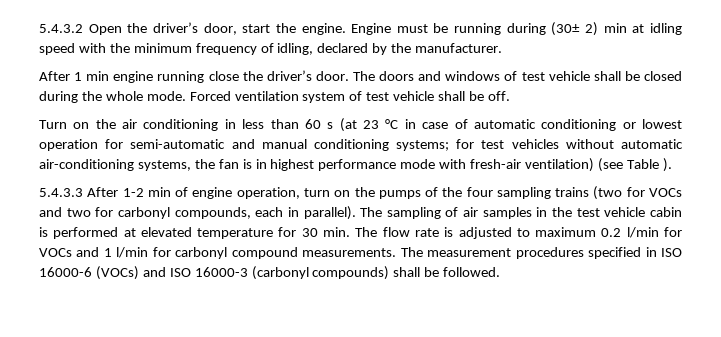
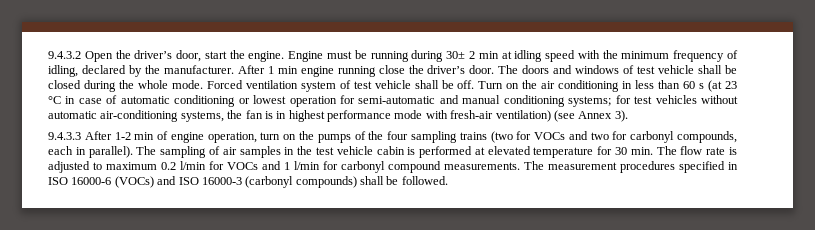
[39,24,83,33] 5.4.3.2 -> [48,51,81,59] 9.4.3.2
[551,22,599,36] (30± 2) -> [446,51,475,59] 30± 2
(503, 48) // -> (234, 69) none
(510, 96) // -> (475, 84) none
[626,158,672,172] [39,188,83,197] Table ). // 5.4.3.3 -> [578,110,628,122] [48,132,81,140] Annex 3). // 9.4.3.3

